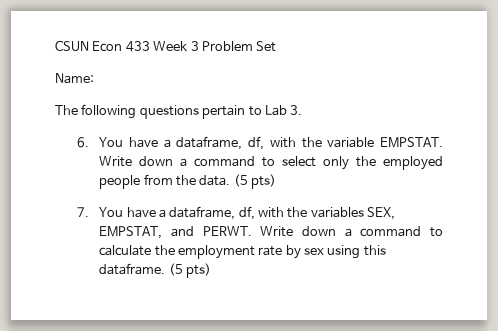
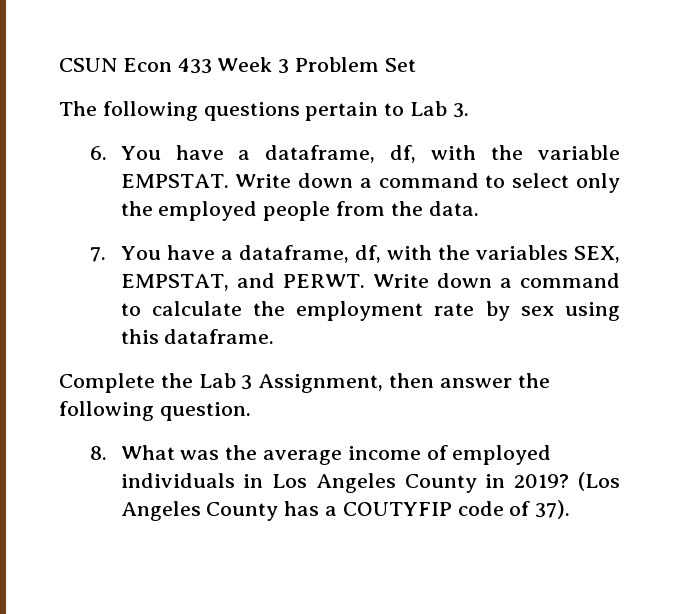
[55,73,94,84] // Name: -> (416, 65) none
[233,174,277,189] (5 pts) -> (479, 208) none
[168,263,211,278] (5 pts) -> [59,373,550,393] [59,401,251,421] [89,445,552,465] [120,472,621,493] [120,500,571,521] // Complete the Lab 3 Assignment, then answer the following question. // 8. What was the average income of employed individuals in Los Angeles County in 2019? (Los Angeles County has a COUTYFIP code of 37).

